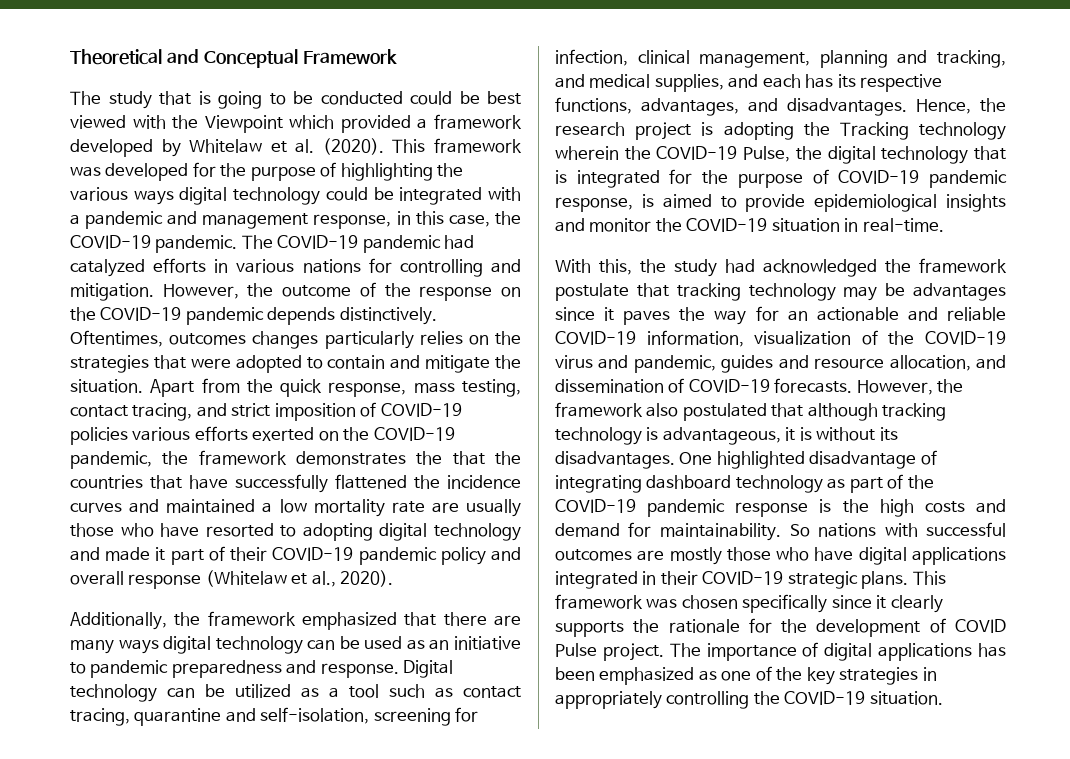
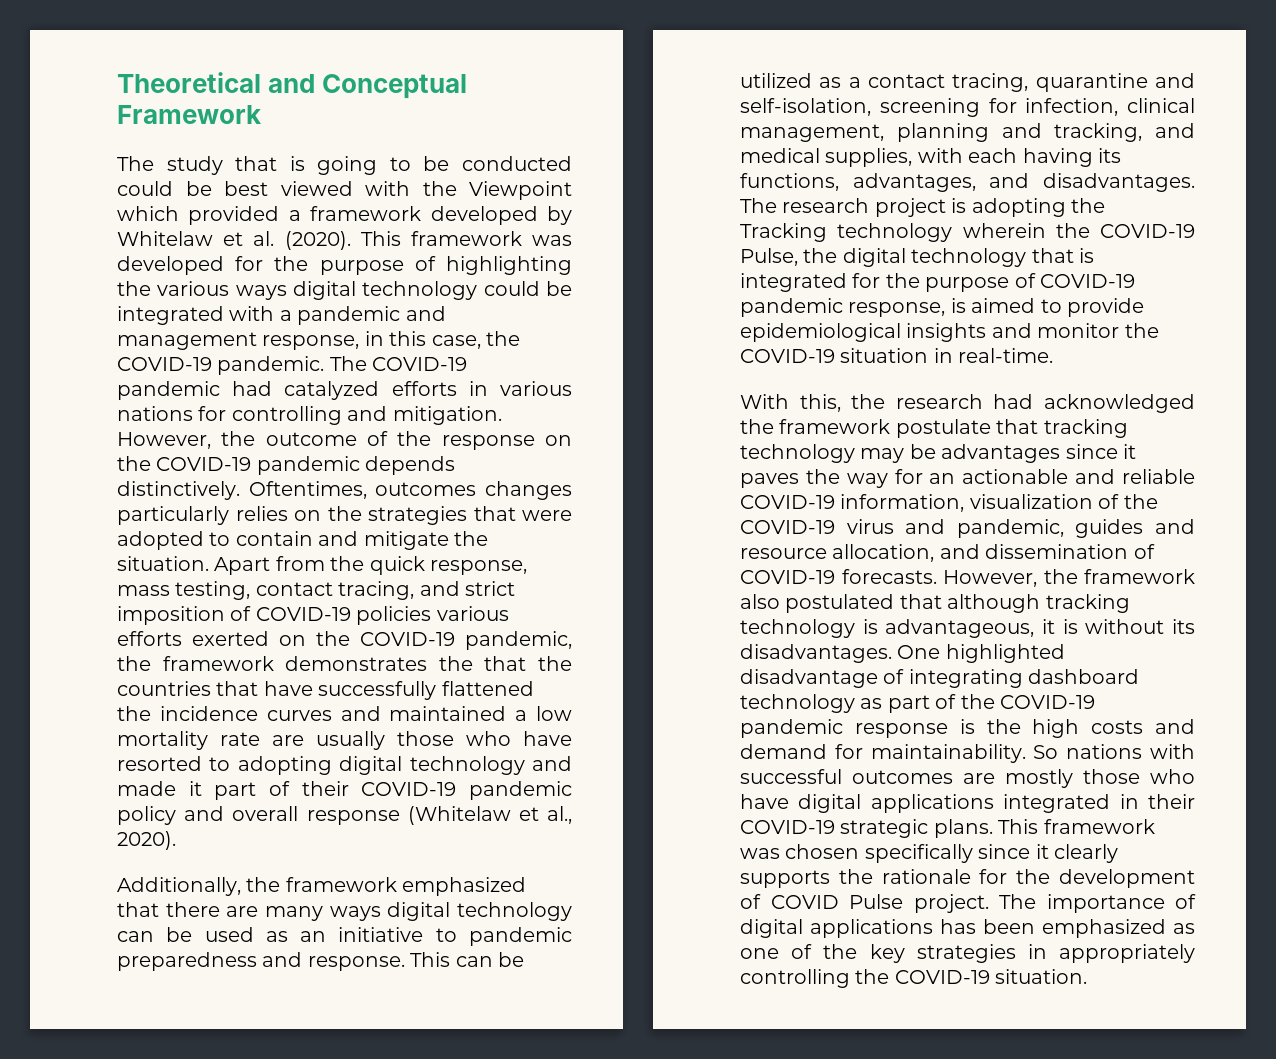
[403,660,454,678] [70,684,157,702] Digital technology -> [410,952,451,967] This
[348,684,453,698] tool such as -> (861, 82) none
[728,74,943,92] and each has its respective -> [917,148,1121,167] with each having its
[915,98,1006,114] Hence, the -> [740,198,777,213] The
[674,259,717,277] study -> [895,394,983,409] research

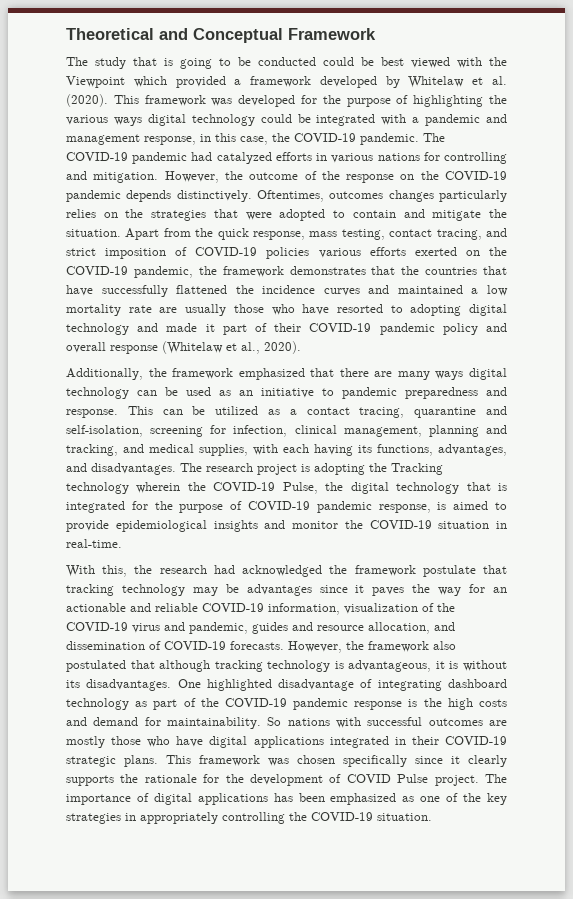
[438,656,473,671] the -> (366, 270) none

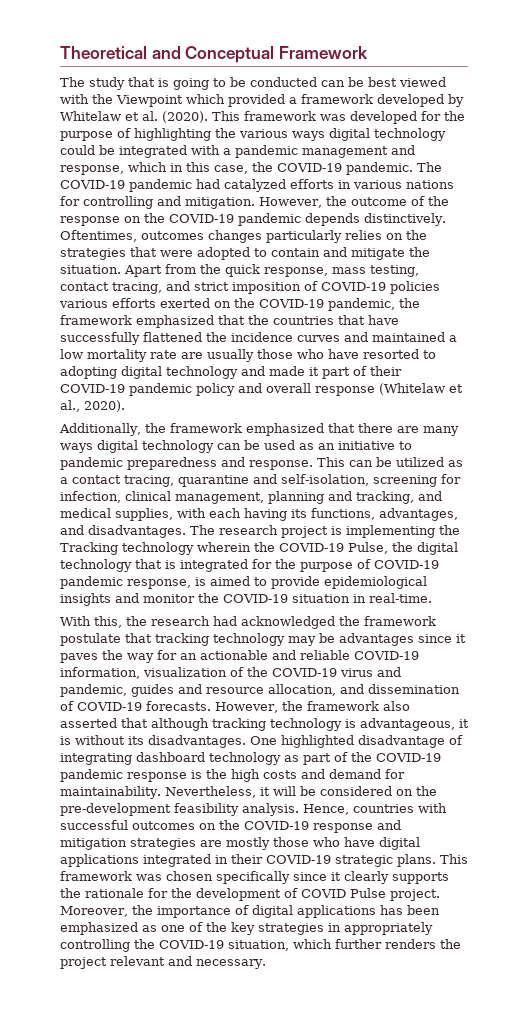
[323,57,354,66] could -> [321,80,345,87] can
[485,114,507,123] [66,134,196,145] and management response, -> [302,145,415,158] [60,162,167,175] management and response, which
[289,266,366,275] demonstrates -> [136,315,214,328] emphasized
[314,463,365,475] adopting -> [346,525,435,538] implementing
[66,660,126,672] postulated -> [60,718,117,728] asserted
[267,717,483,728] So nations with successful outcomes -> [164,786,437,798] [60,803,447,816] [60,820,401,833] [60,838,196,850] Nevertheless, it will be considered on the pre-development feasibility analysis. Hence, countries with successful outcomes on the COVID-19 response and mitigation strategies
[484,774,507,783] The -> [60,905,153,917] Moreover, the
[377,813,432,821] situation. -> [228,939,461,951] [60,956,266,969] situation, which further renders the project relevant and necessary.

